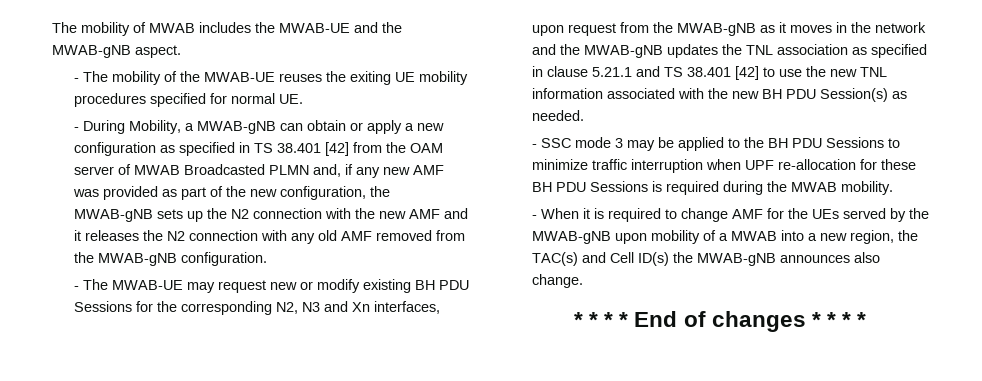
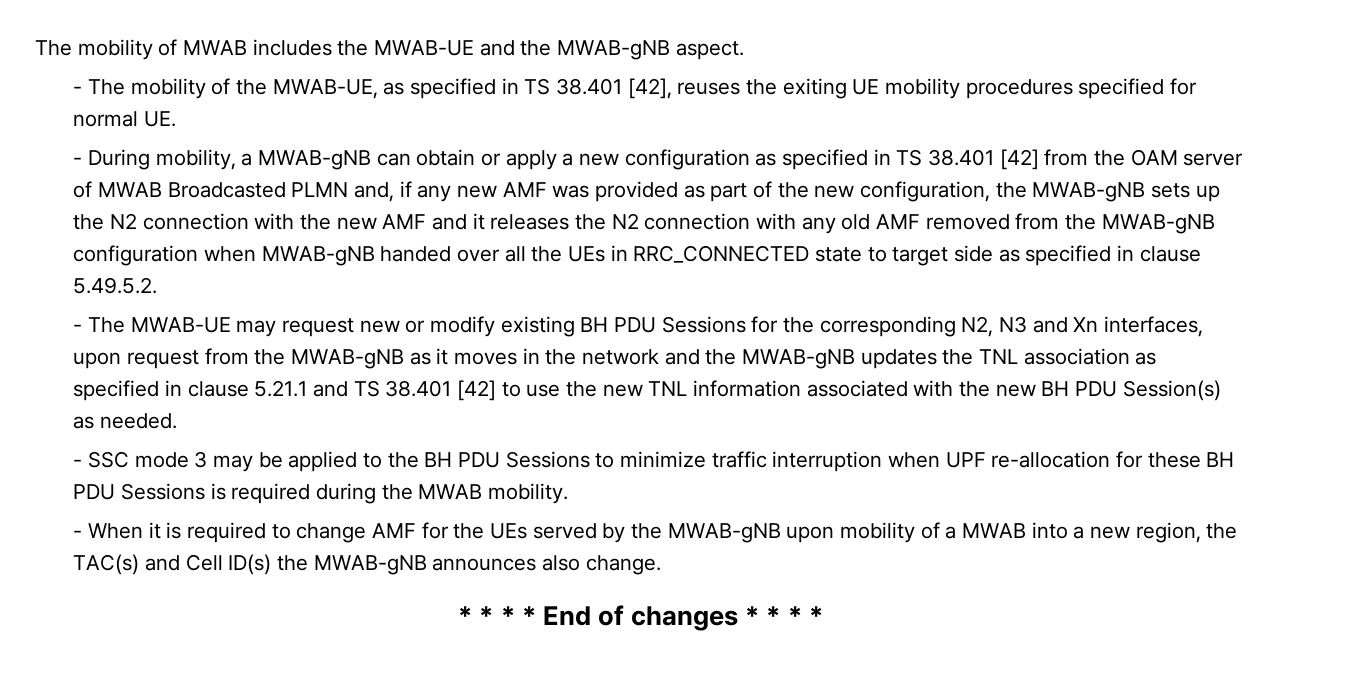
[203,72,275,82] MWAB-UE -> [272,78,672,99] MWAB-UE, as specified in TS 38.401 [42],
[128,120,181,134] Mobility, -> [155,149,236,170] mobility,
[180,252,267,266] configuration. -> [73,245,1201,266] [73,277,158,294] configuration when MWAB-gNB handed over all the UEs in RRC_CONNECTED state to target side as specified in clause 5.49.5.2.

